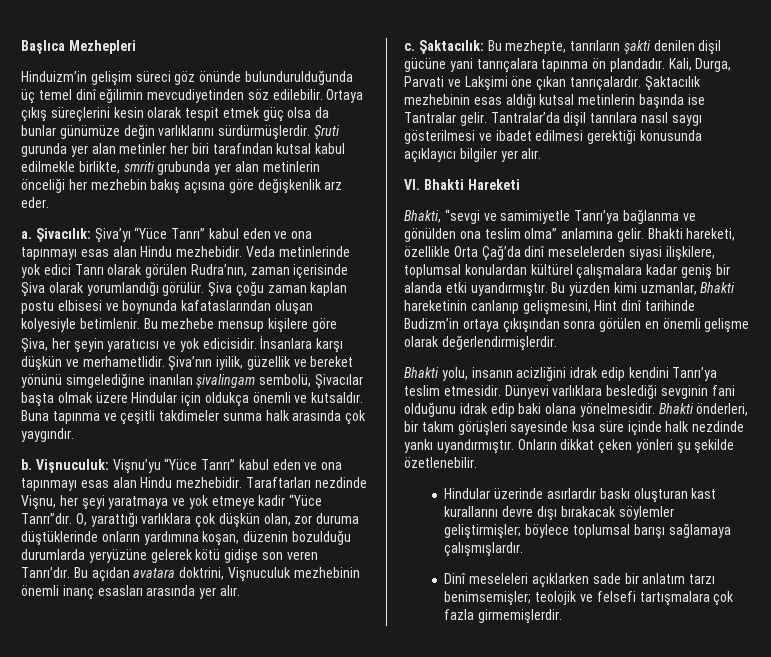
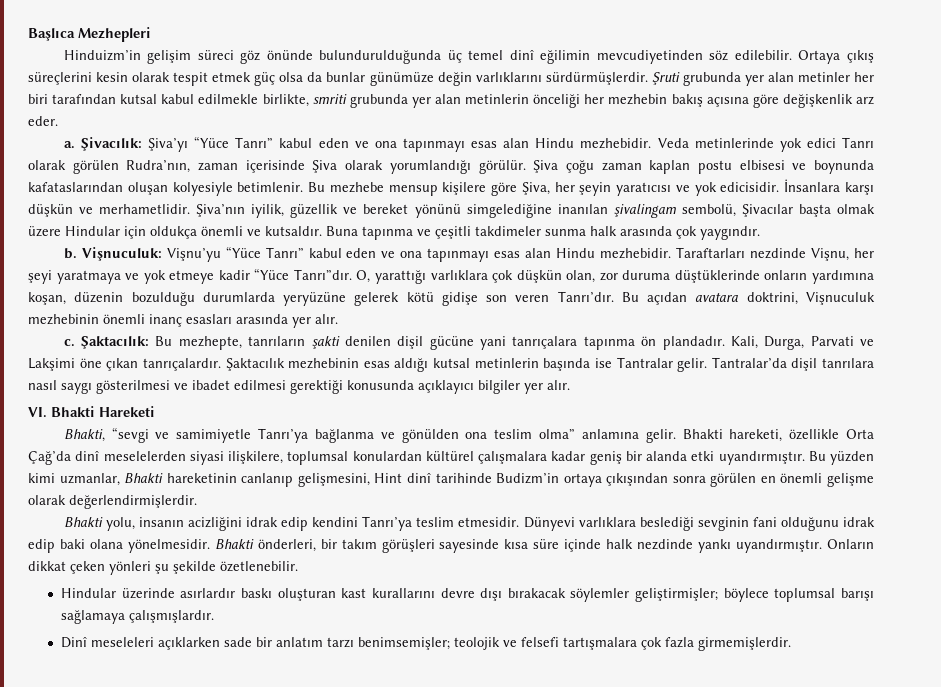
[21,143,67,157] gurunda -> [682,72,741,86] grubunda

